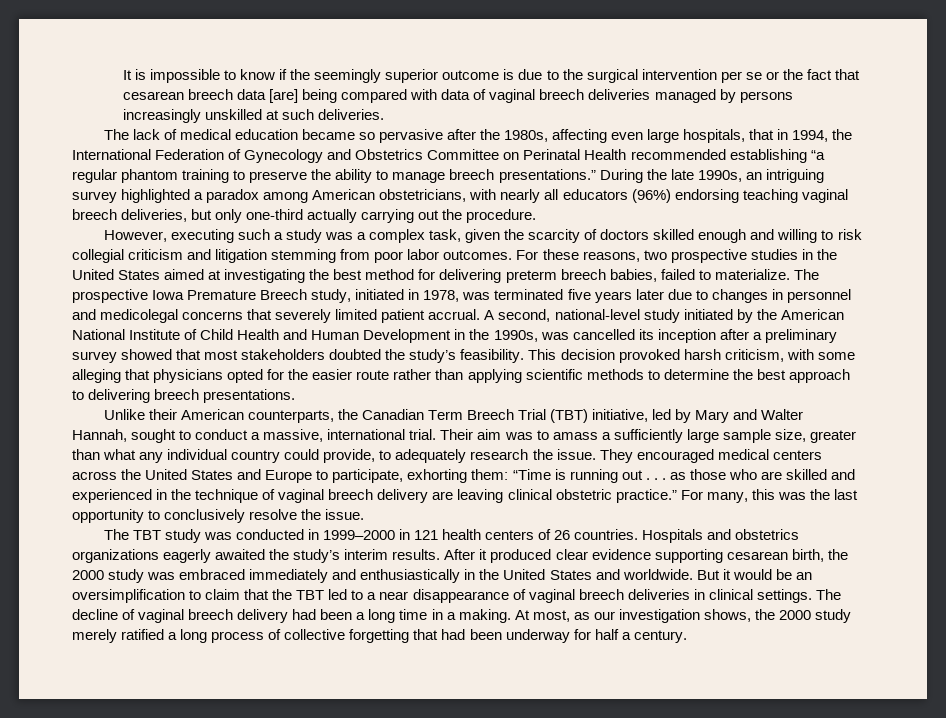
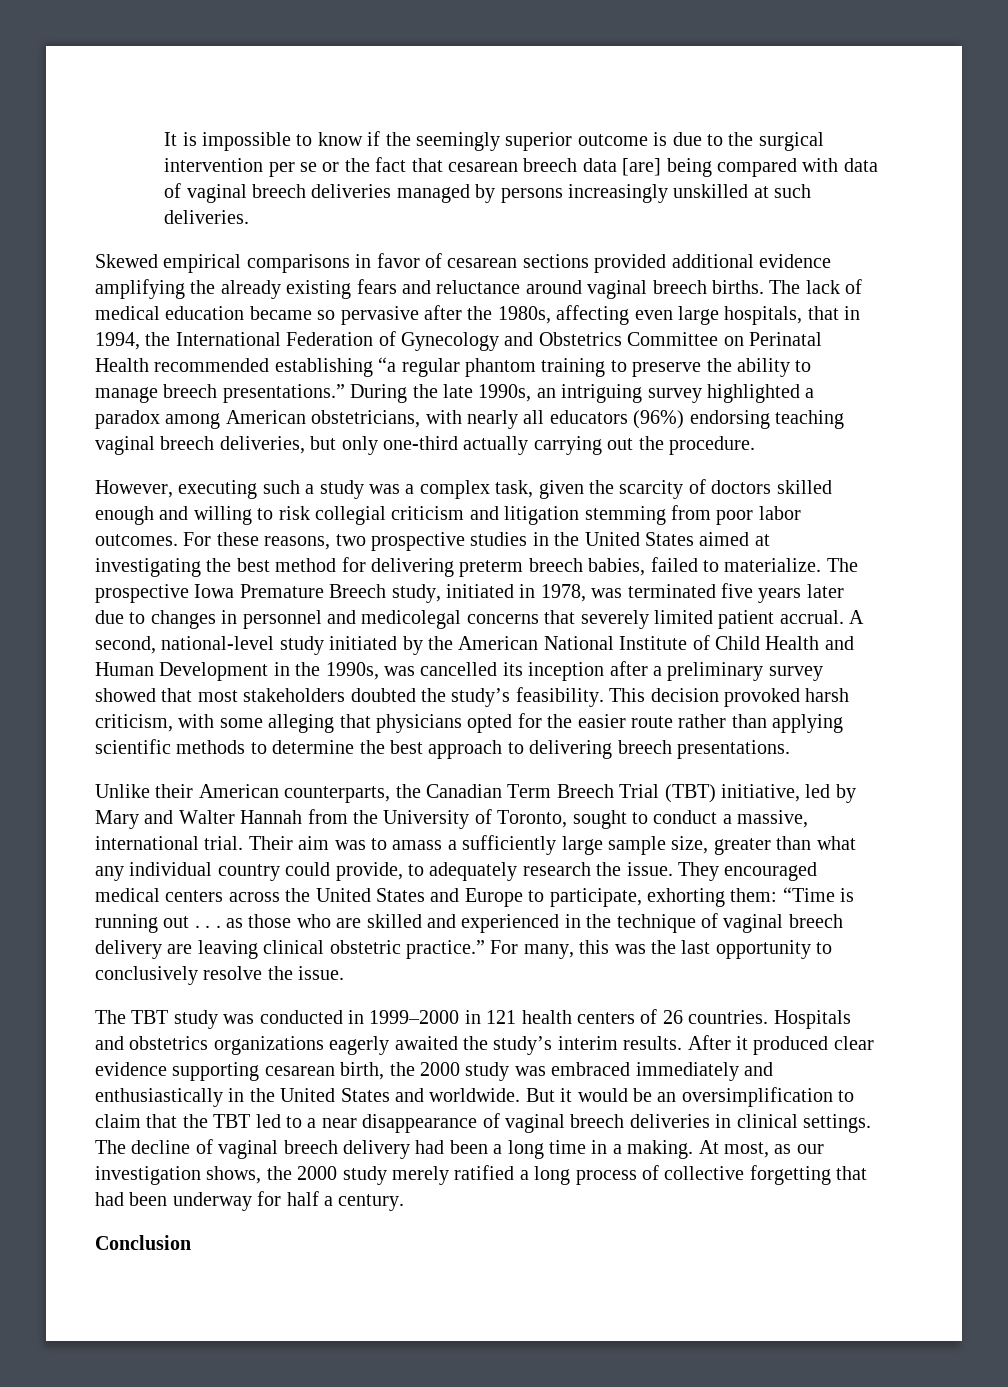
(385, 114) none -> [95,253,831,273] [95,279,764,299] Skewed empirical comparisons in favor of cesarean sections provided additional evidence amplifying the already existing fears and reluctance around vaginal breech births.
[72,429,127,442] Hannah, -> [240,809,568,829] Hannah from the University of Toronto,
(687, 636) none -> [95,1235,191,1250] // Conclusion

